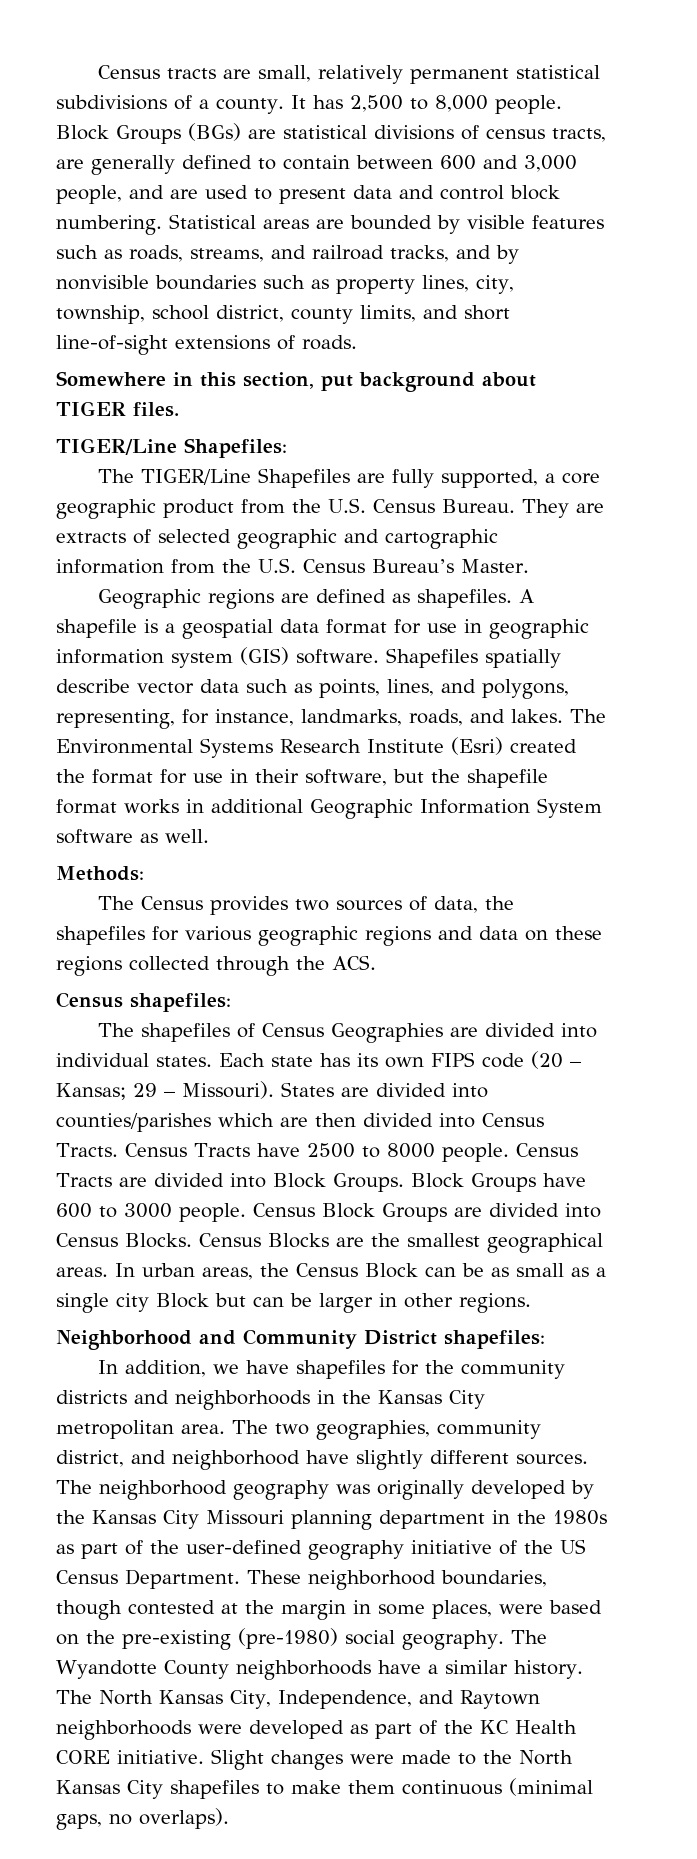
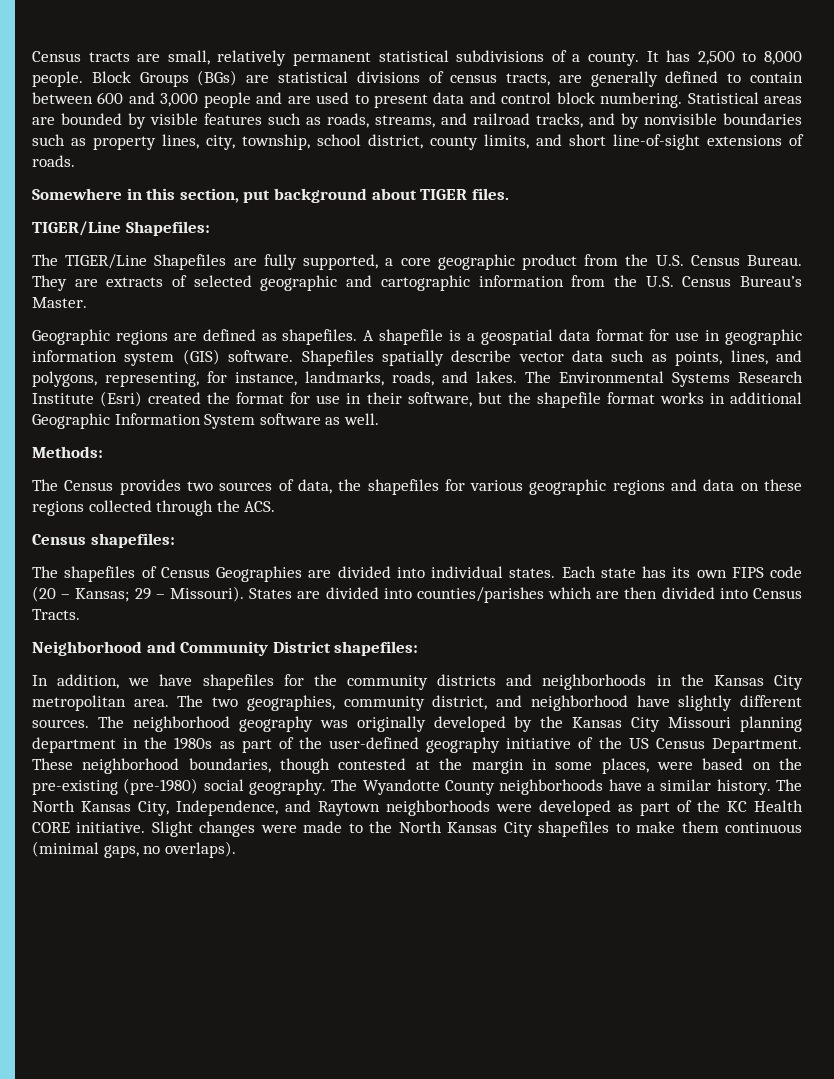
[56,185,122,204] people, -> [203,92,251,108] people
[124,1143,578,1162] [56,1173,586,1192] [56,1203,601,1222] [56,1233,603,1253] [56,1263,606,1280] [56,1293,531,1313] Census Tracts have 2500 to 8000 people. Census Tracts are divided into Block Groups. Block Groups have 600 to 3000 people. Census Block Groups are divided into Census Blocks. Census Blocks are the smallest geographical areas. In urban areas, the Census Block can be as small as a single city Block but can be larger in other regions. -> (80, 614) none

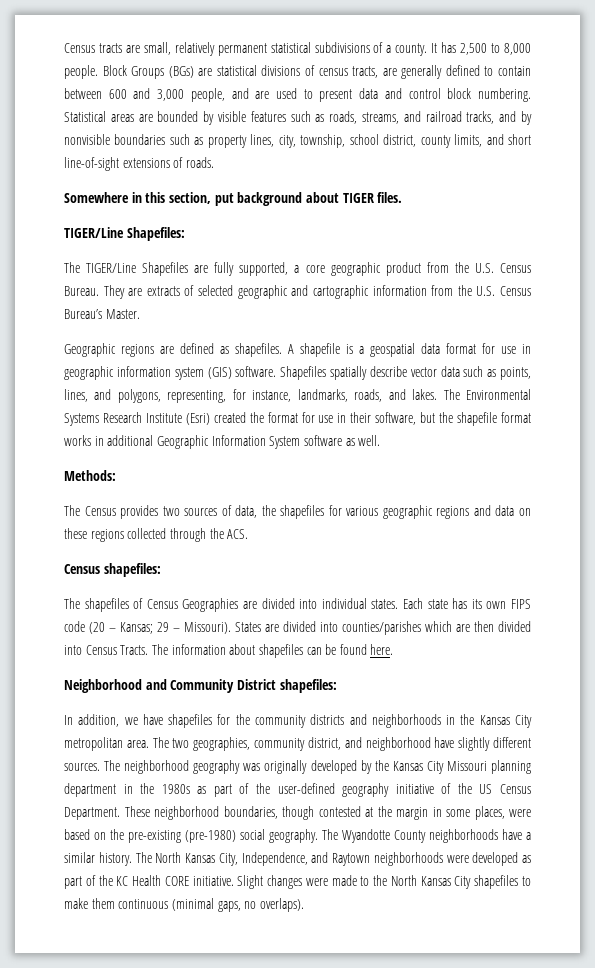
[203,92,251,108] people -> [190,88,225,102] people,
(80, 614) none -> [151,644,394,658] The information about shapefiles can be found here.

